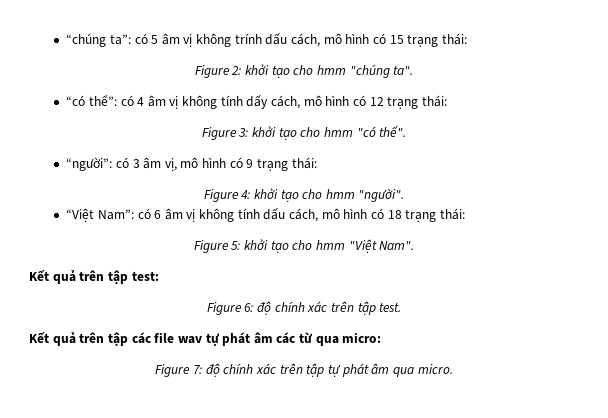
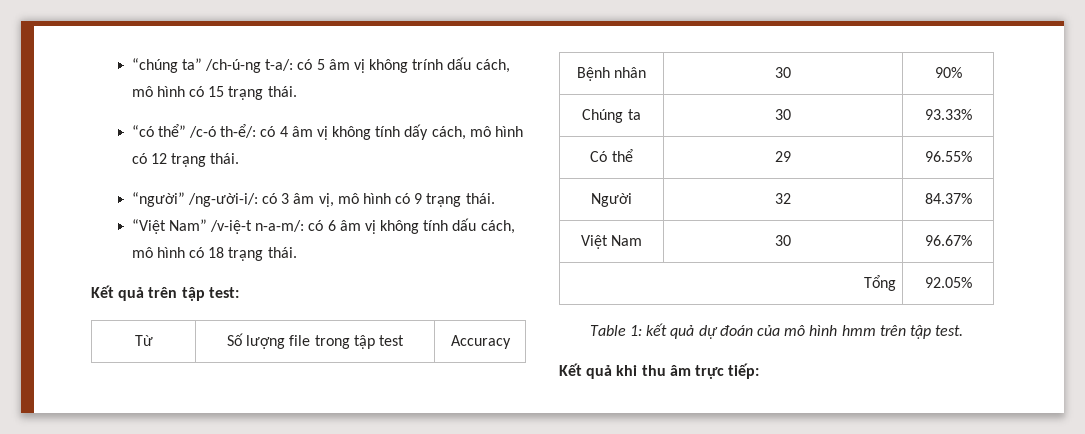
[66,33,131,47] “chúng ta”: -> [131,58,294,73] “chúng ta” /ch-ú-ng t-a/:
[441,33,467,45] [194,64,414,78] [66,95,117,106] thái: // Figure 2: khởi tạo cho hmm "chúng ta". // “có thể”: -> [267,86,297,97] [131,124,257,138] thái. // “có thể” /c-ó th-ể/:
[421,95,447,107] [201,126,407,140] [66,157,113,171] thái: // Figure 3: khởi tạo cho hmm "có thể". // “người”: -> [210,153,240,164] [131,192,258,207] thái. // “người” /ng-ười-i/:
[291,157,317,169] [203,188,405,202] [66,208,134,222] thái: // Figure 4: khởi tạo cho hmm "người". // “Việt Nam”: -> [465,193,495,204] [131,219,305,234] thái. // “Việt Nam” /v-iệ-t n-a-m/:
[439,208,465,220] [193,239,415,253] thái: // Figure 5: khởi tạo cho hmm "Việt Nam". -> [267,247,297,258] thái.
[206,301,328,315] // Figure 6: độ chính xác -> [134,335,153,346] [227,333,404,349] [450,335,511,349] [576,67,647,81] [775,67,791,78] [934,67,962,78] [582,109,641,123] [775,109,791,120] [924,109,972,120] [590,149,633,162] [775,151,791,162] [924,151,972,162] [591,193,632,207] [775,193,791,204] [924,193,972,204] [580,235,643,249] [775,235,791,246] [924,235,972,246] [863,275,896,291] [924,277,972,288] [589,323,876,339] // Từ | Số lượng file trong tập test | Accuracy // Bệnh nhân | 30 | 90% // Chúng ta | 30 | 93.33% // Có thể | 29 | 96.55% // Người | 32 | 84.37% // Việt Nam | 30 | 96.67% // Tổng | 92.05% // Table 1: kết quả dự đoán của mô hình hmm
[79,332,382,346] [155,363,453,377] trên tập các file wav tự phát âm các từ qua micro: // Figure 7: độ chính xác trên tập tự phát âm qua micro. -> [616,363,760,379] khi thu âm trực tiếp:

